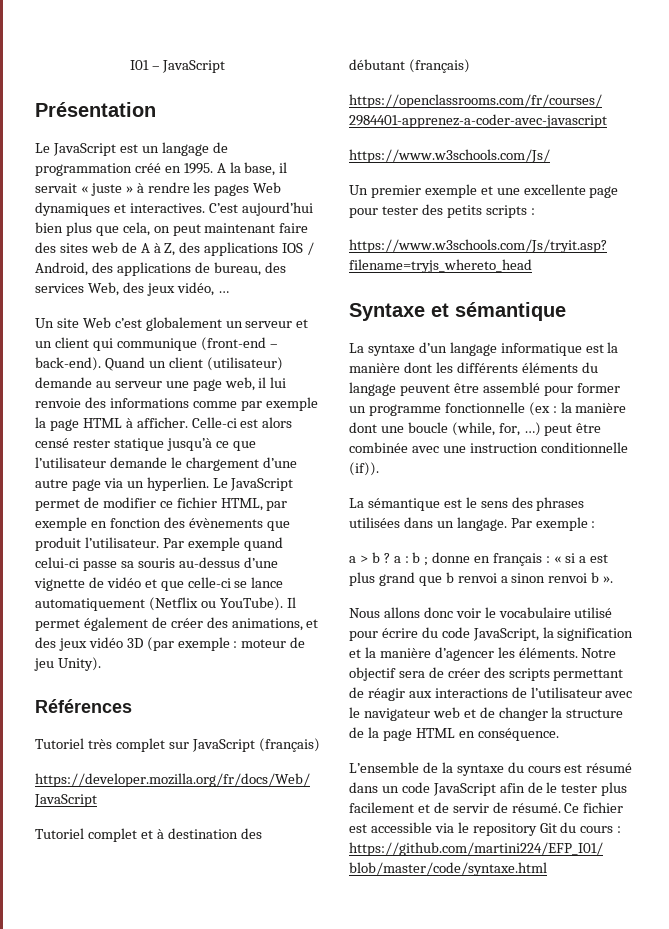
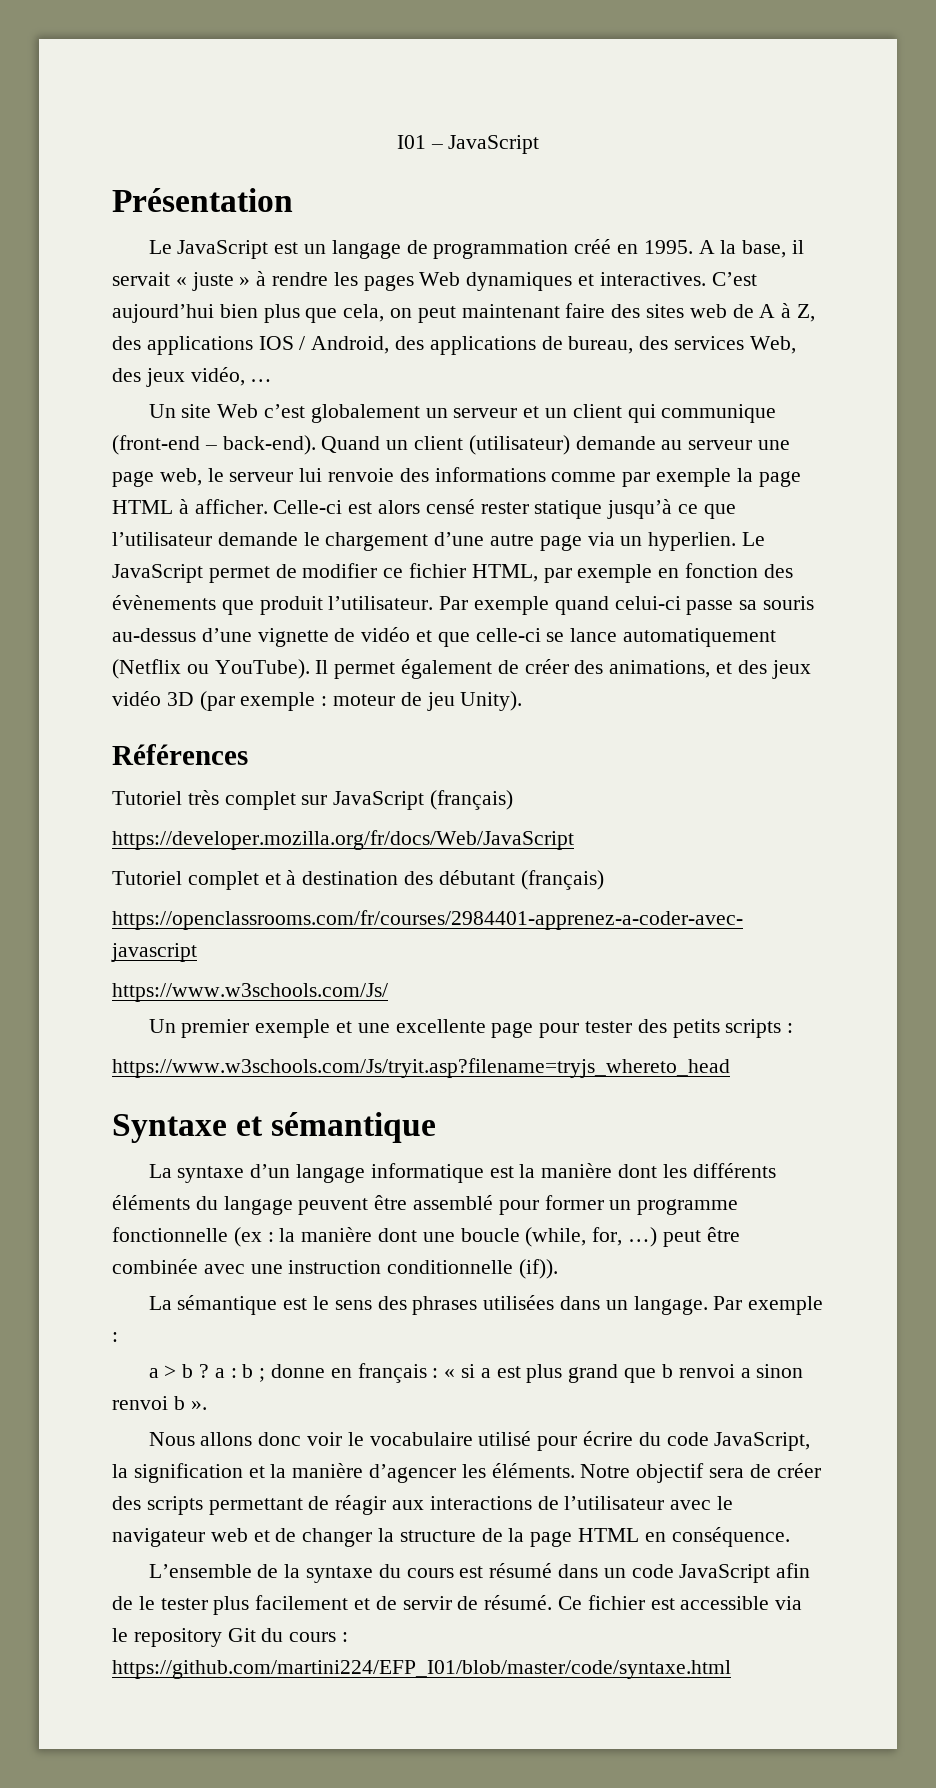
[258,377,267,388] il -> [207,468,294,482] le serveur

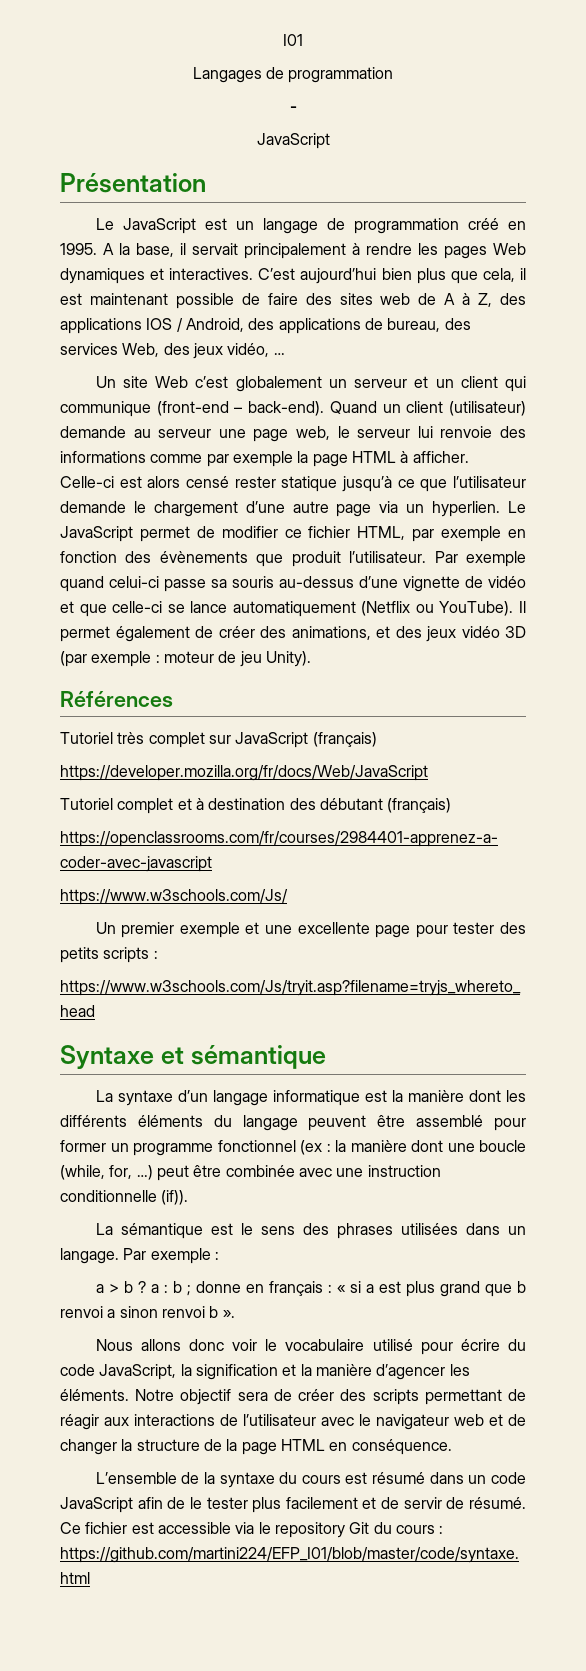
[430,144,443,149] – -> [192,67,394,83] [289,106,297,112] // Langages de programmation // - //
[175,272,251,291] « juste » -> [244,243,346,259] principalement
[390,304,560,323] on peut maintenant -> [519,268,526,280] [60,293,260,309] il est maintenant possible de
[112,1227,228,1242] fonctionnelle -> [217,1140,296,1152] fonctionnel

